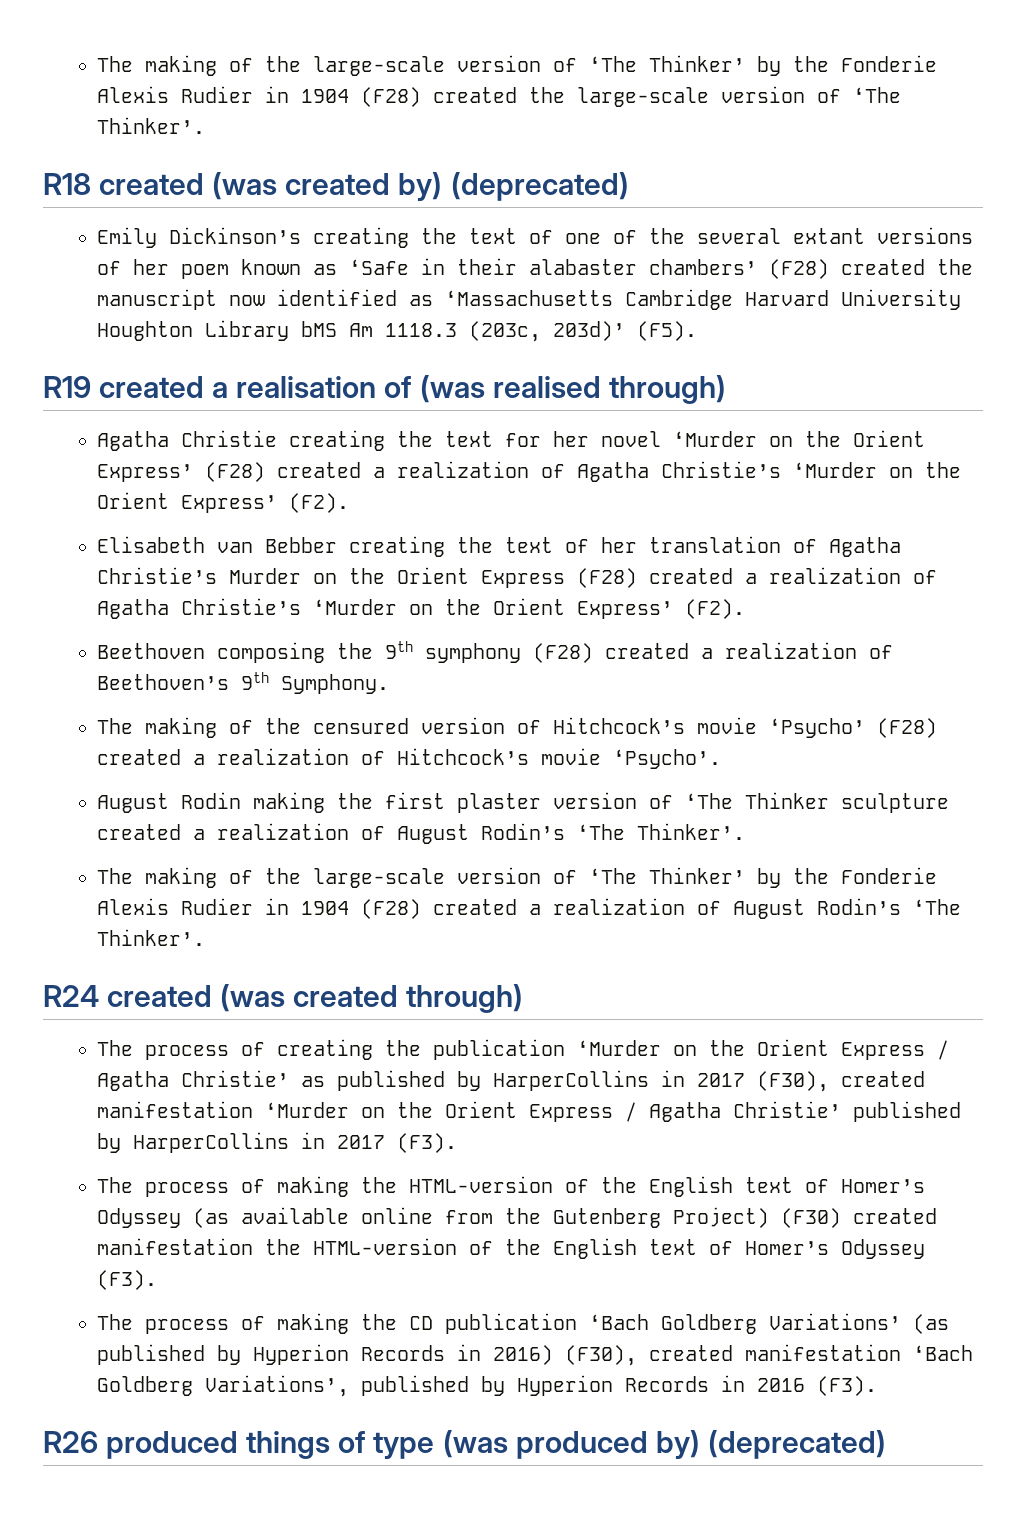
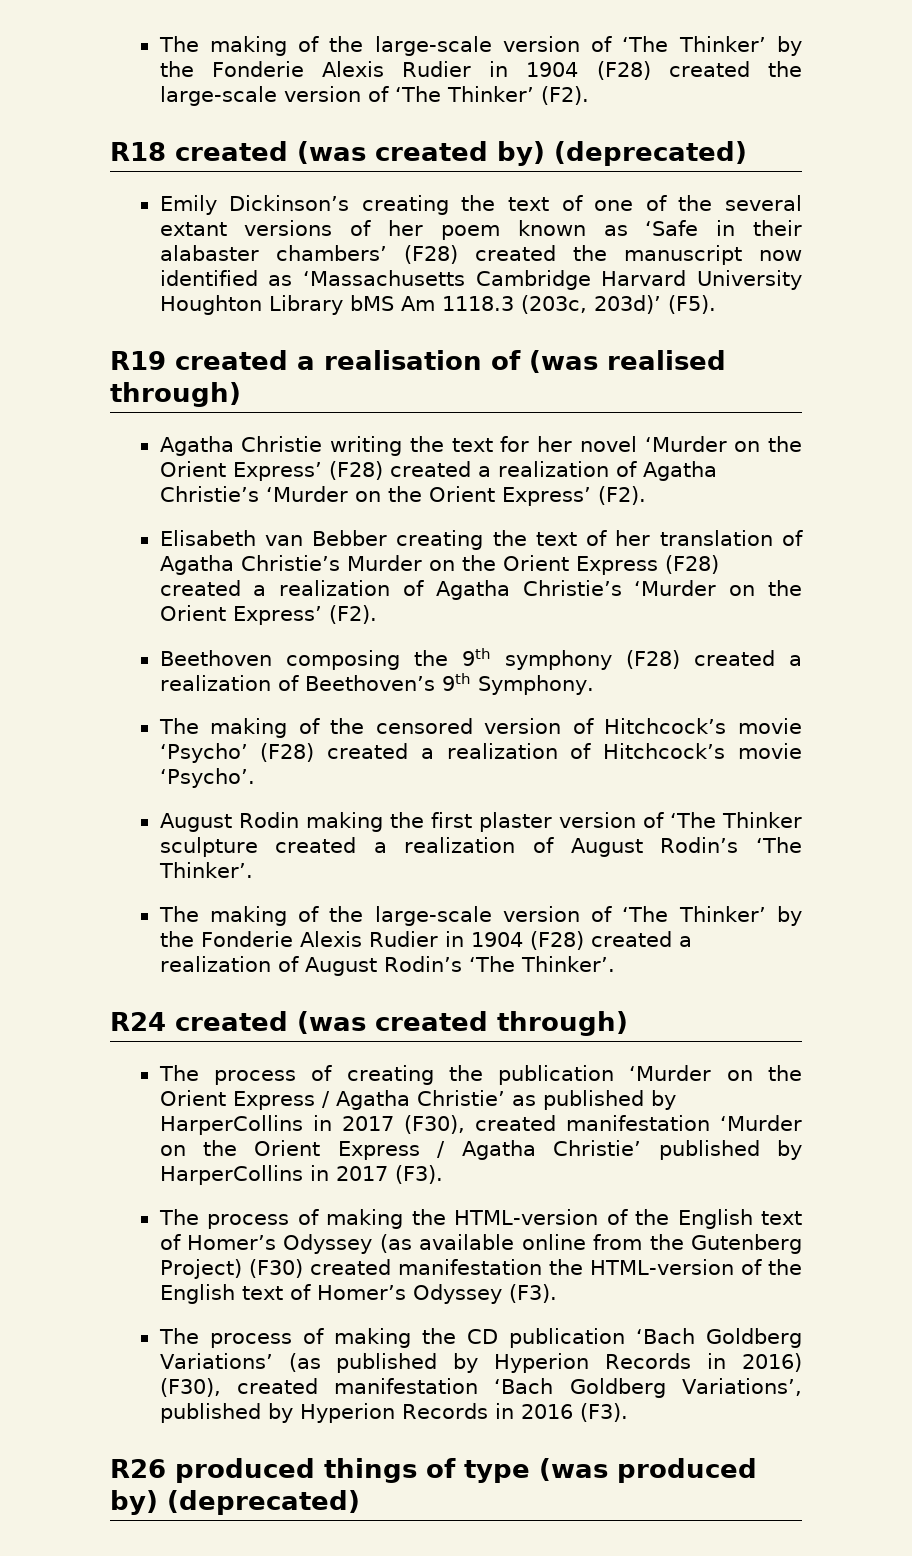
[96,117,205,134] Thinker’. -> [446,86,589,105] Thinker’ (F2).
[288,430,385,451] creating -> [330,436,403,456] writing
[312,718,409,734] censured -> [375,718,473,734] censored

